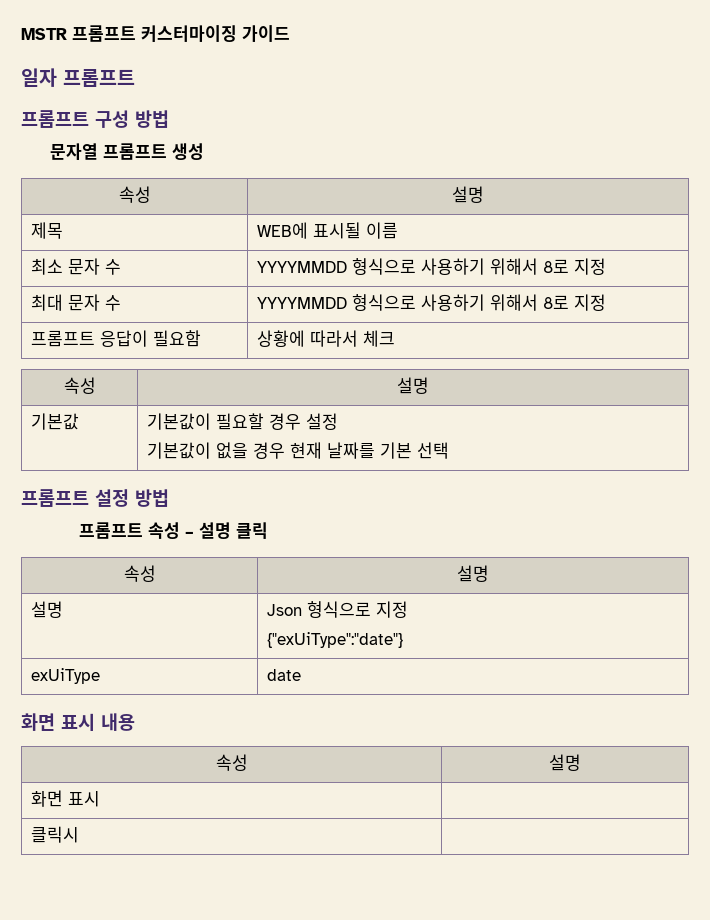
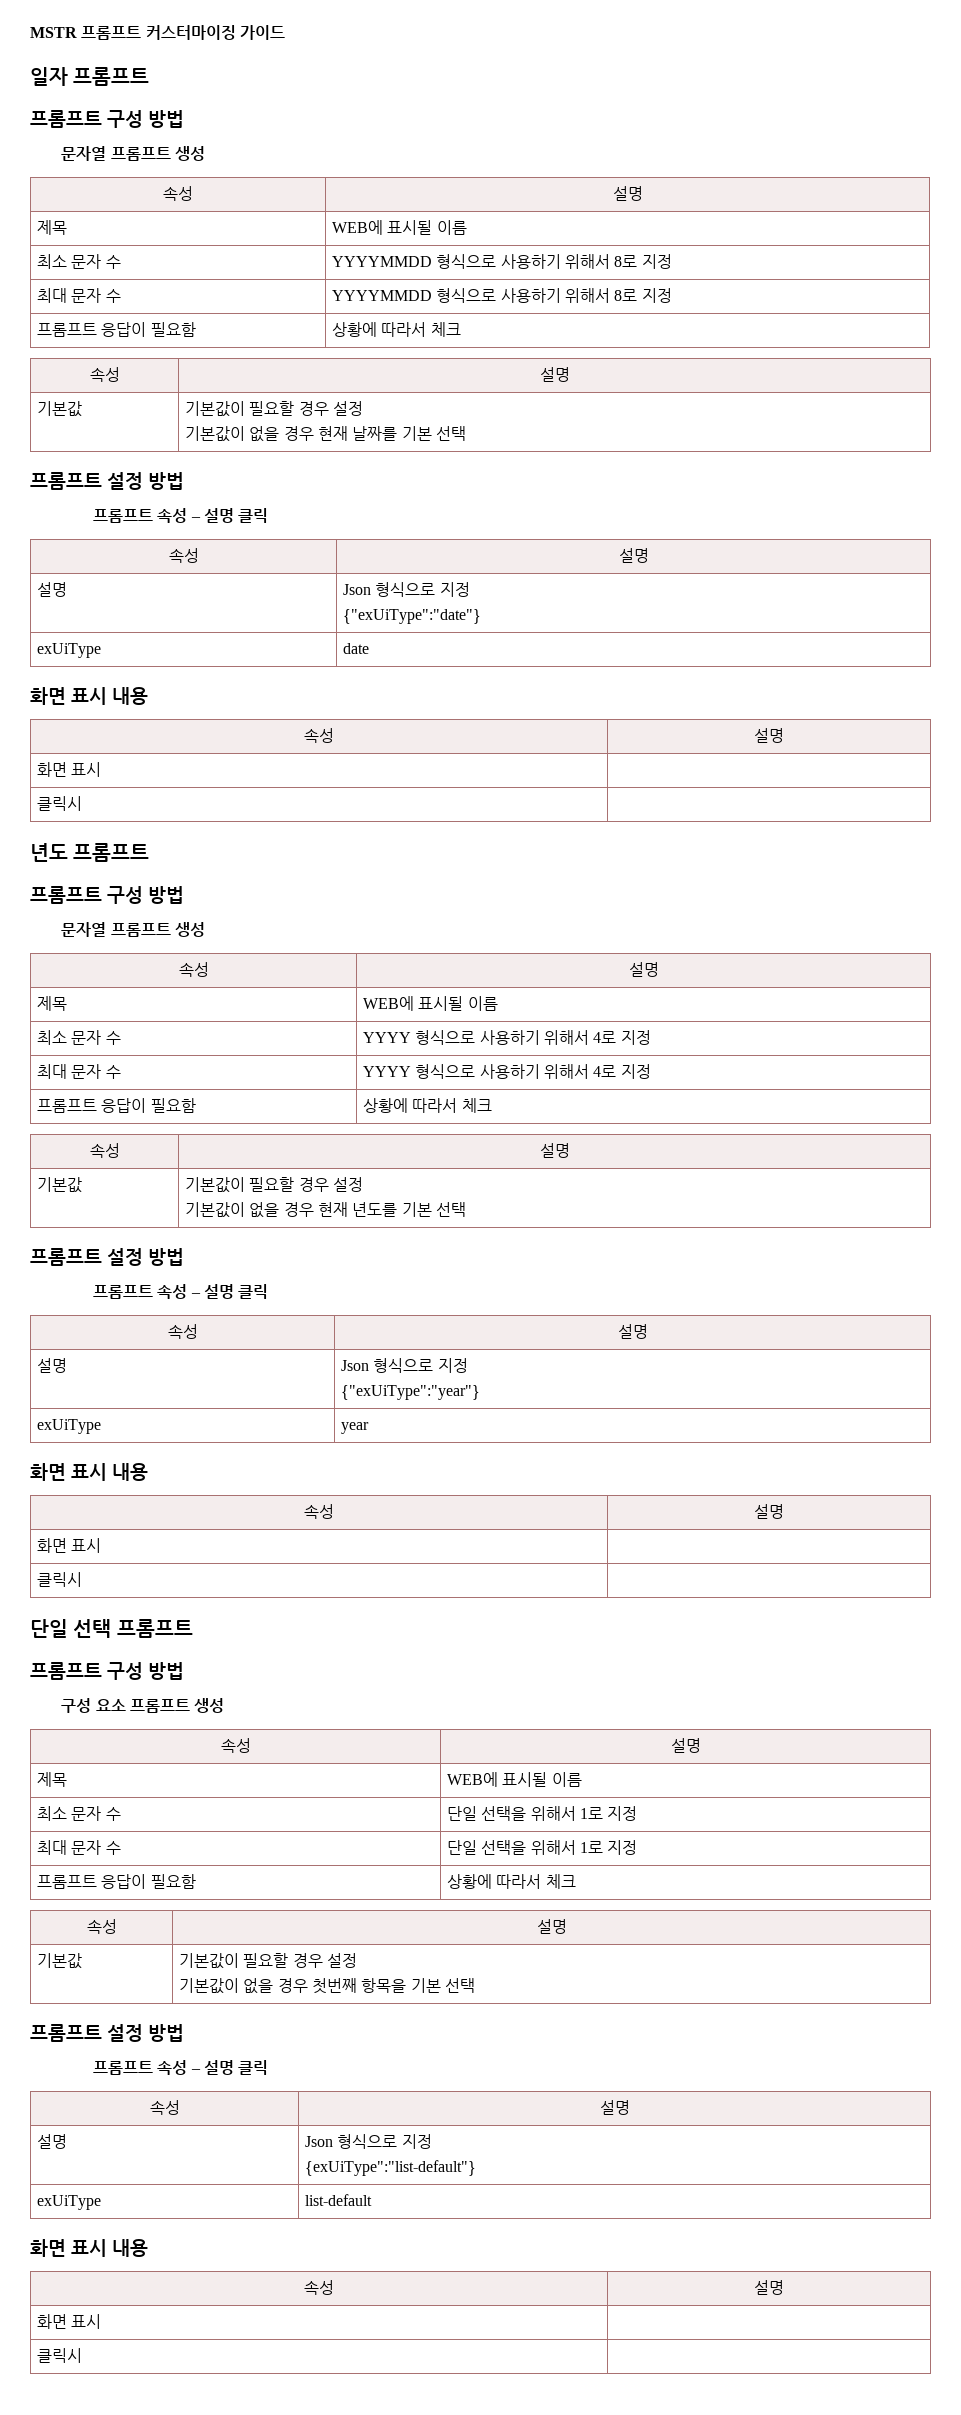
(80, 834) none -> [30,843,150,862] [30,886,184,904] [61,922,206,937] [178,962,209,977] [628,962,659,977] [36,996,67,1011] [362,996,498,1011] [36,1030,121,1045] [362,1030,651,1045] [36,1064,121,1079] [362,1064,651,1079] [36,1098,196,1113] [362,1098,492,1113] [89,1143,120,1158] [539,1143,570,1158] [36,1177,82,1193] [184,1177,363,1193] [184,1202,466,1218] [30,1248,184,1266] [92,1284,269,1299] [167,1324,198,1339] [617,1324,648,1339] [36,1358,67,1373] [340,1358,468,1373] [340,1385,480,1400] [36,1419,101,1434] [340,1422,369,1434] [30,1463,148,1481] [304,1504,334,1519] [754,1504,784,1519] [36,1538,102,1553] [36,1572,82,1587] [30,1619,193,1638] [30,1662,184,1680] [61,1698,225,1713] [220,1738,251,1753] [670,1738,701,1753] [36,1772,67,1787] [446,1772,582,1787] [36,1806,121,1821] [446,1806,638,1821] [36,1840,121,1855] [446,1840,638,1855] [36,1874,196,1889] [446,1874,576,1889] [86,1919,117,1934] [536,1919,567,1934] [36,1953,82,1969] [178,1953,357,1969] [178,1978,475,1994] [30,2024,184,2042] [92,2060,269,2075] [149,2100,180,2115] [599,2100,630,2115] [36,2134,67,2149] [304,2134,432,2149] [304,2160,476,2176] [36,2195,101,2210] [304,2194,372,2206] [30,2239,148,2257] [304,2280,334,2295] [754,2280,784,2295] [36,2314,102,2329] [36,2348,82,2363] // 년도 프롬프트 // 프롬프트 구성 방법 // 문자열 프롬프트 생성 // 속성 | 설명 // 제목 | WEB에 표시될 이름 // 최소 문자 수 | YYYY 형식으로 사용하기 위해서 4로 지정 // 최대 문자 수 | YYYY 형식으로 사용하기 위해서 4로 지정 // 프롬프트 응답이 필요함 | 상황에 따라서 체크 // 속성 | 설명 // 기본값 | 기본값이 필요할 경우 설정 // 기본값이 없을 경우 현재 년도를 기본 선택 // 프롬프트 설정 방법 // 프롬프트 속성 – 설명 클릭 // 속성 | 설명 // 설명 | Json 형식으로 지정 // {"exUiType":"year"} // exUiType | year // 화면 표시 내용 // 속성 | 설명 // 화면 표시 | // 클릭시 | // 단일 선택 프롬프트 // 프롬프트 구성 방법 // 구성 요소 프롬프트 생성 // 속성 | 설명 // 제목 | WEB에 표시될 이름 // 최소 문자 수 | 단일 선택을 위해서 1로 지정 // 최대 문자 수 | 단일 선택을 위해서 1로 지정 // 프롬프트 응답이 필요함 | 상황에 따라서 체크 // 속성 | 설명 // 기본값 | 기본값이 필요할 경우 설정 // 기본값이 없을 경우 첫번째 항목을 기본 선택 // 프롬프트 설정 방법 // 프롬프트 속성 – 설명 클릭 // 속성 | 설명 // 설명 | Json 형식으로 지정 // {exUiType":"list-default"} // exUiType | list-default // 화면 표시 내용 // 속성 | 설명 // 화면 표시 | // 클릭시 |

